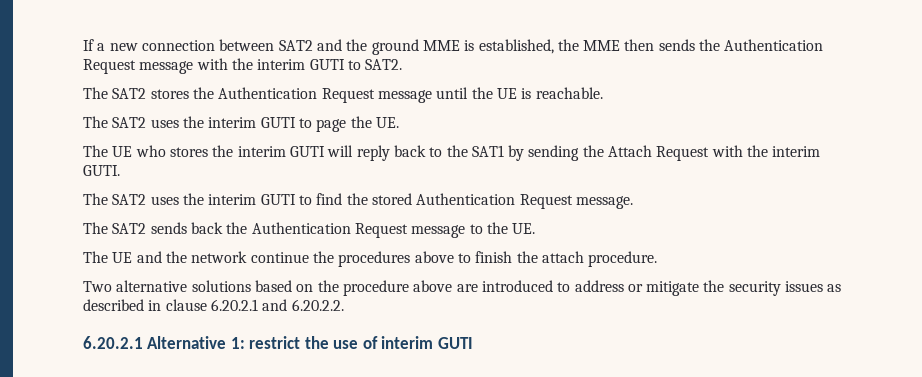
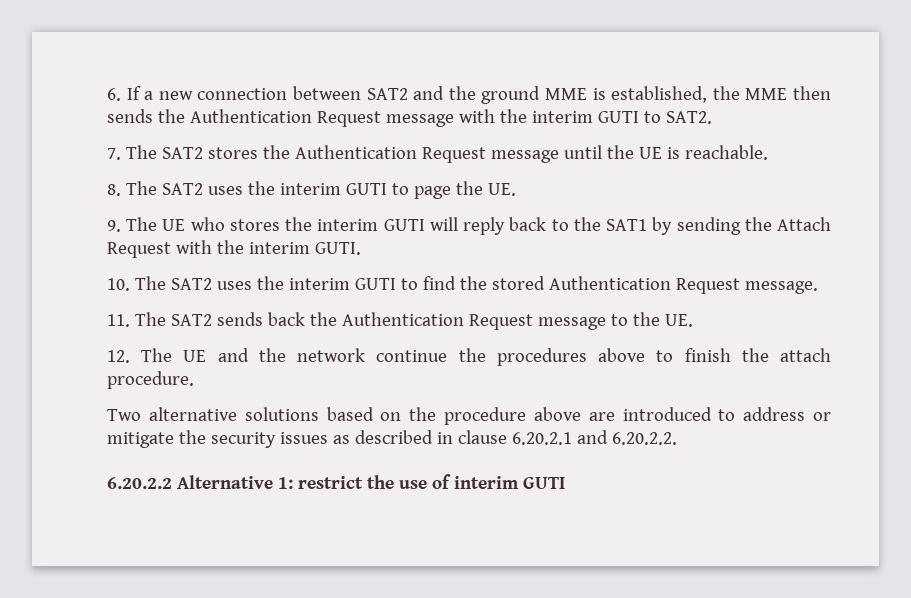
(83, 45) none -> [107,88,121,101] 6.
(403, 64) none -> [107,148,121,160] 7.
(603, 93) none -> [107,184,121,196] 8.
(399, 122) none -> [107,220,121,232] 9.
(120, 170) none -> [107,278,130,291] 10.
(633, 202) none -> [107,314,130,327] 11.
(536, 228) none -> [107,350,130,363] 12.
[83,336,143,349] 6.20.2.1 -> [107,477,172,489] 6.20.2.2

